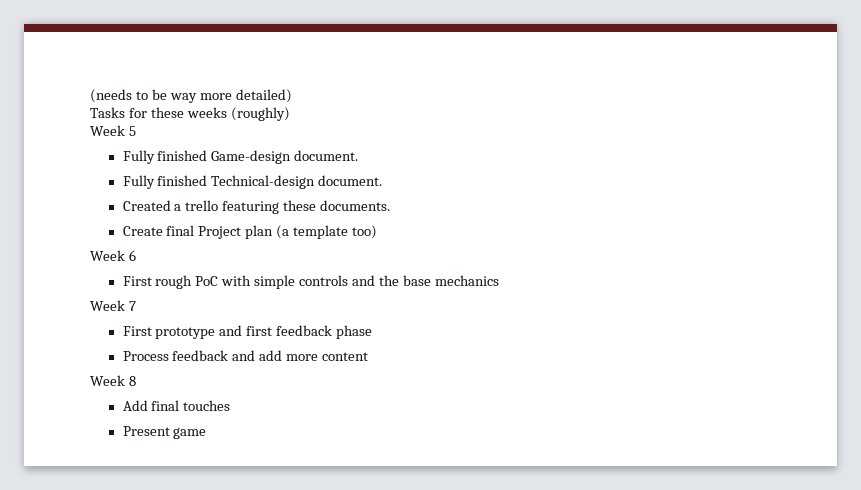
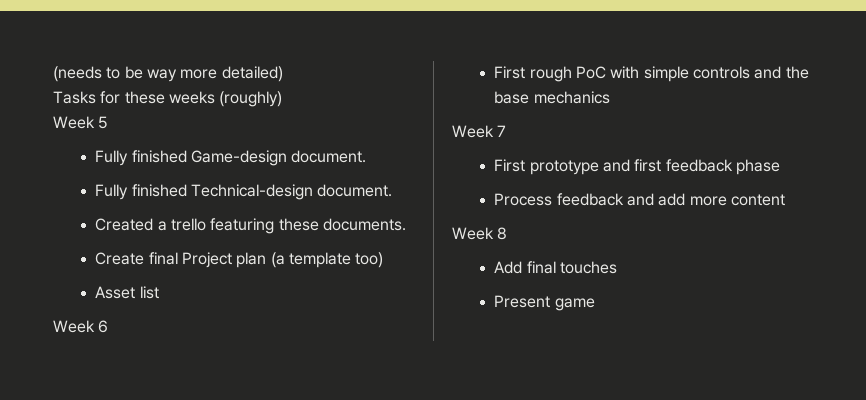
(377, 232) none -> [95,286,159,299] // Asset list

